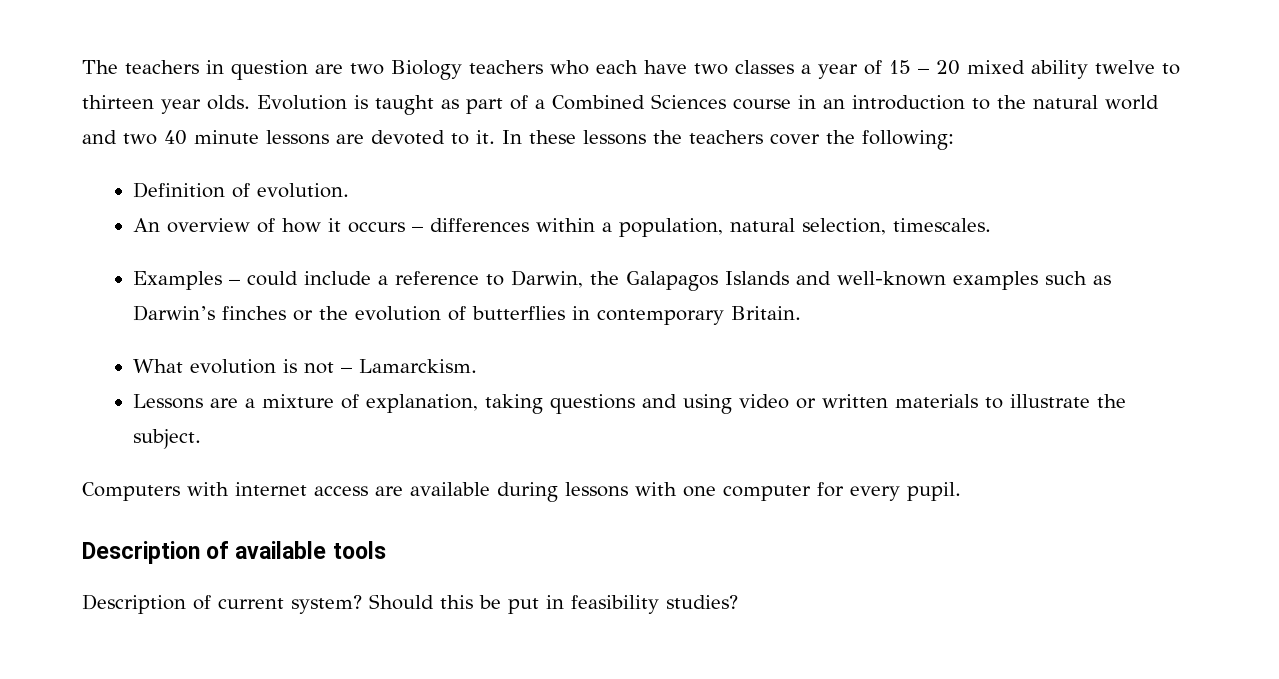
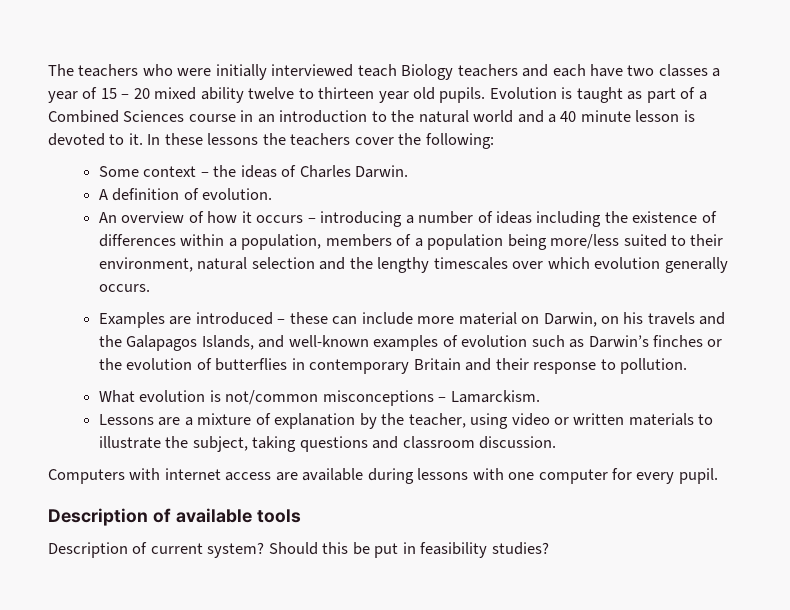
[206,60,384,80] in question are two -> [142,64,397,80] who were initially interviewed teach
[550,60,589,75] who -> [522,64,549,77] and
[207,95,250,110] olds. -> [413,87,486,103] old pupils.
[123,133,157,145] two -> [548,114,557,123] a
[266,130,364,145] lessons are -> [635,110,695,122] lesson is
[133,182,226,198] Definition -> [98,165,409,178] [98,188,180,201] Some context – the ideas of Charles Darwin. // A definition
[430,218,992,237] [133,270,584,290] differences within a population, natural selection, timescales. // Examples – could include a reference to Darwin, -> [320,211,717,227] [98,234,724,250] [98,257,728,273] [98,284,150,292] [98,312,726,328] introducing a number of ideas including the existence of differences within a population, members of a population being more/less suited to their environment, natural selection and the lengthy timescales over which evolution generally occurs. // Examples are introduced – these can include more material on Darwin, on his travels and
[725,271,790,285] Islands -> [201,335,254,350] Islands,
(1039, 280) none -> [442,335,528,347] of evolution
[731,306,802,320] Britain. -> [413,358,687,374] Britain and their response to pollution.
[304,362,335,374] not -> [225,390,434,406] not/common misconceptions
[366,394,678,414] explanation, taking questions and -> [274,413,466,429] explanation by the teacher,
[133,429,202,449] subject. -> [192,436,557,452] subject, taking questions and classroom discussion.

